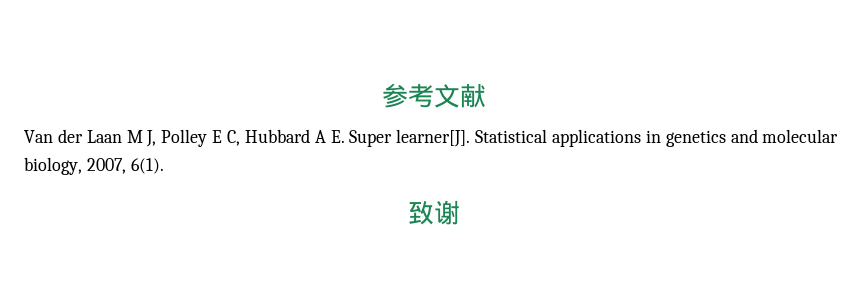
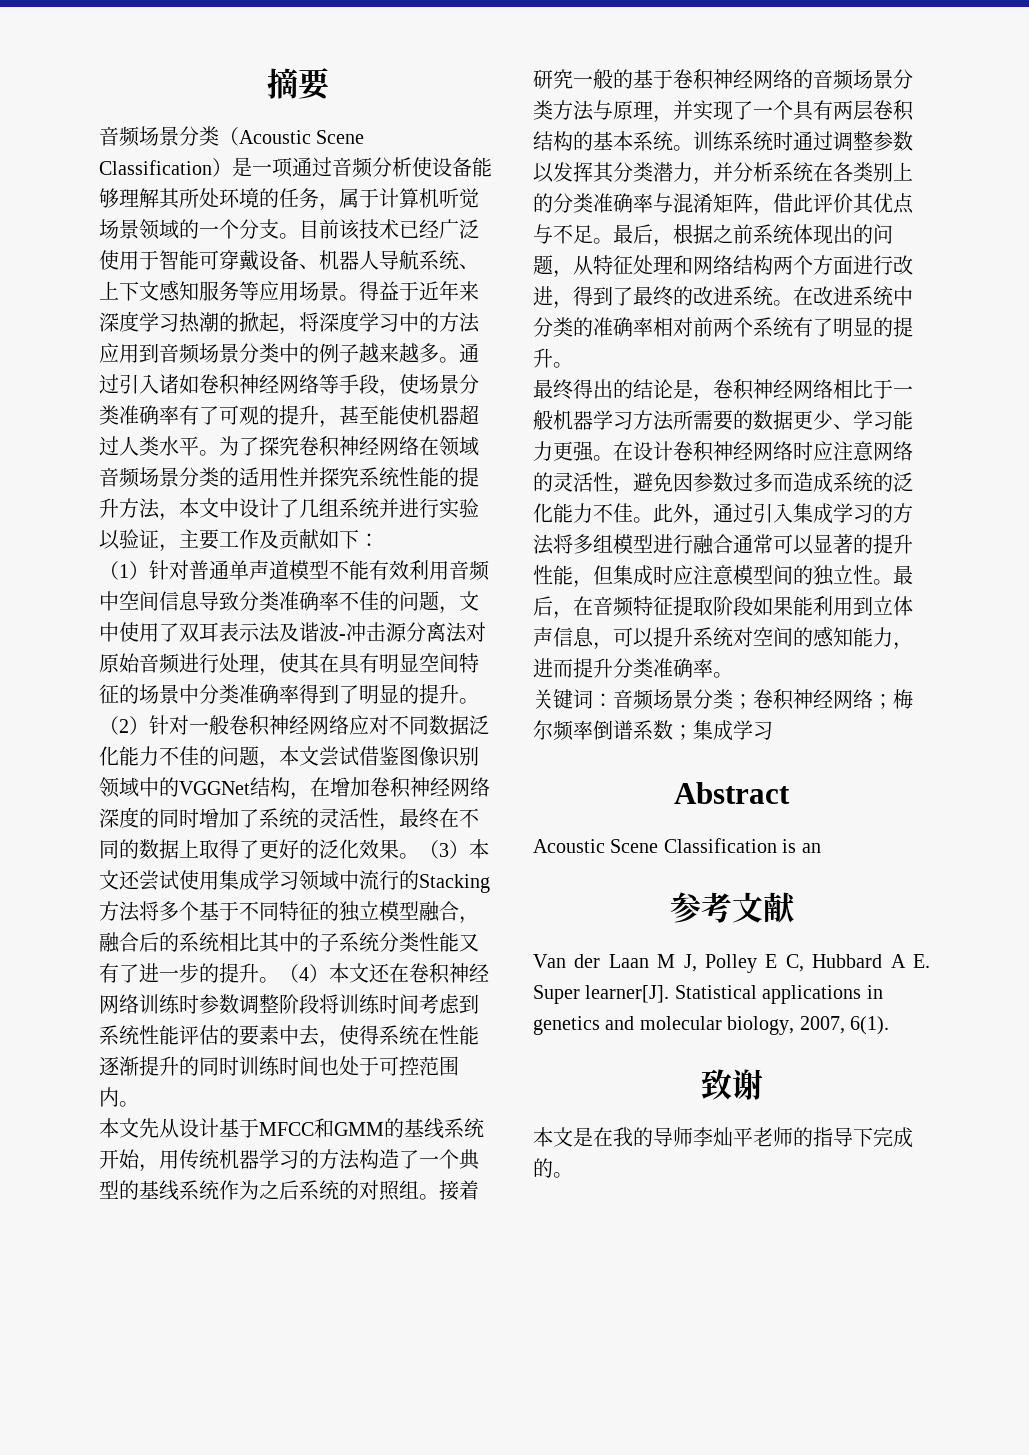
(382, 95) none -> [266,68,330,101] [99,126,365,147] [99,157,492,178] [99,188,479,211] [99,219,479,240] [99,250,479,271] [99,280,479,301] [99,311,480,335] [99,343,479,364] [99,374,479,397] [99,405,479,428] [99,436,479,457] [99,467,479,488] [99,498,479,521] [99,529,379,552] [99,560,490,581] [99,591,479,614] [99,622,486,643] [99,653,479,676] [99,684,479,704] [99,715,489,736] [99,746,479,769] [99,777,490,800] [99,807,479,831] [99,839,489,859] [99,870,490,893] [99,901,479,924] [99,932,479,953] [99,963,489,984] [99,994,479,1014] [99,1025,479,1048] [99,1056,459,1076] [99,1087,139,1107] [99,1118,484,1139] [99,1149,480,1172] [99,1180,479,1201] [533,69,913,90] [533,100,914,123] [533,131,913,151] [533,162,913,185] [533,193,914,216] [533,224,893,247] [533,255,913,278] [533,286,913,309] [533,317,913,337] [533,348,573,368] [533,379,913,402] [533,410,913,431] [533,441,913,462] [533,472,913,495] [533,503,913,526] [533,534,913,555] [533,565,913,588] [533,596,913,619] [533,626,913,650] [533,658,733,678] [533,689,913,710] [533,720,773,741] [674,782,790,804] [533,838,821,853] 摘要 // 音频场景分类（Acoustic Scene Classification）是一项通过音频分析使设备能够理解其所处环境的任务，属于计算机听觉场景领域的一个分支。目前该技术已经广泛使用于智能可穿戴设备、机器人导航系统、上下文感知服务等应用场景。得益于近年来深度学习热潮的掀起，将深度学习中的方法应用到音频场景分类中的例子越来越多。通过引入诸如卷积神经网络等手段，使场景分类准确率有了可观的提升，甚至能使机器超过人类水平。为了探究卷积神经网络在领域音频场景分类的适用性并探究系统性能的提升方法，本文中设计了几组系统并进行实验以验证，主要工作及贡献如下： // （1）针对普通单声道模型不能有效利用音频中空间信息导致分类准确率不佳的问题，文中使用了双耳表示法及谐波-冲击源分离法对原始音频进行处理，使其在具有明显空间特征的场景中分类准确率得到了明显的提升。（2）针对一般卷积神经网络应对不同数据泛化能力不佳的问题，本文尝试借鉴图像识别领域中的VGGNet结构，在增加卷积神经网络深度的同时增加了系统的灵活性，最终在不同的数据上取得了更好的泛化效果。（3）本文还尝试使用集成学习领域中流行的Stacking方法将多个基于不同特征的独立模型融合，融合后的系统相比其中的子系统分类性能又有了进一步的提升。（4）本文还在卷积神经网络训练时参数调整阶段将训练时间考虑到系统性能评估的要素中去，使得系统在性能逐渐提升的同时训练时间也处于可控范围内。 // 本文先从设计基于MFCC和GMM的基线系统开始，用传统机器学习的方法构造了一个典型的基线系统作为之后系统的对照组。接着研究一般的基于卷积神经网络的音频场景分类方法与原理，并实现了一个具有两层卷积结构的基本系统。训练系统时通过调整参数以发挥其分类潜力，并分析系统在各类别上的分类准确率与混淆矩阵，借此评价其优点与不足。最后，根据之前系统体现出的问题，从特征处理和网络结构两个方面进行改进，得到了最终的改进系统。在改进系统中分类的准确率相对前两个系统有了明显的提升。 // 最终得出的结论是，卷积神经网络相比于一般机器学习方法所需要的数据更少、学习能力更强。在设计卷积神经网络时应注意网络的灵活性，避免因参数过多而造成系统的泛化能力不佳。此外，通过引入集成学习的方法将多组模型进行融合通常可以显著的提升性能，但集成时应注意模型间的独立性。最后，在音频特征提取阶段如果能利用到立体声信息，可以提升系统对空间的感知能力，进而提升分类准确率。 // 关键词：音频场景分类；卷积神经网络；梅尔频率倒谱系数；集成学习 // Abstract // Acoustic Scene Classification is an //
(460, 212) none -> [533,1127,913,1148] [533,1158,573,1178] // 本文是在我的导师李灿平老师的指导下完成的。

